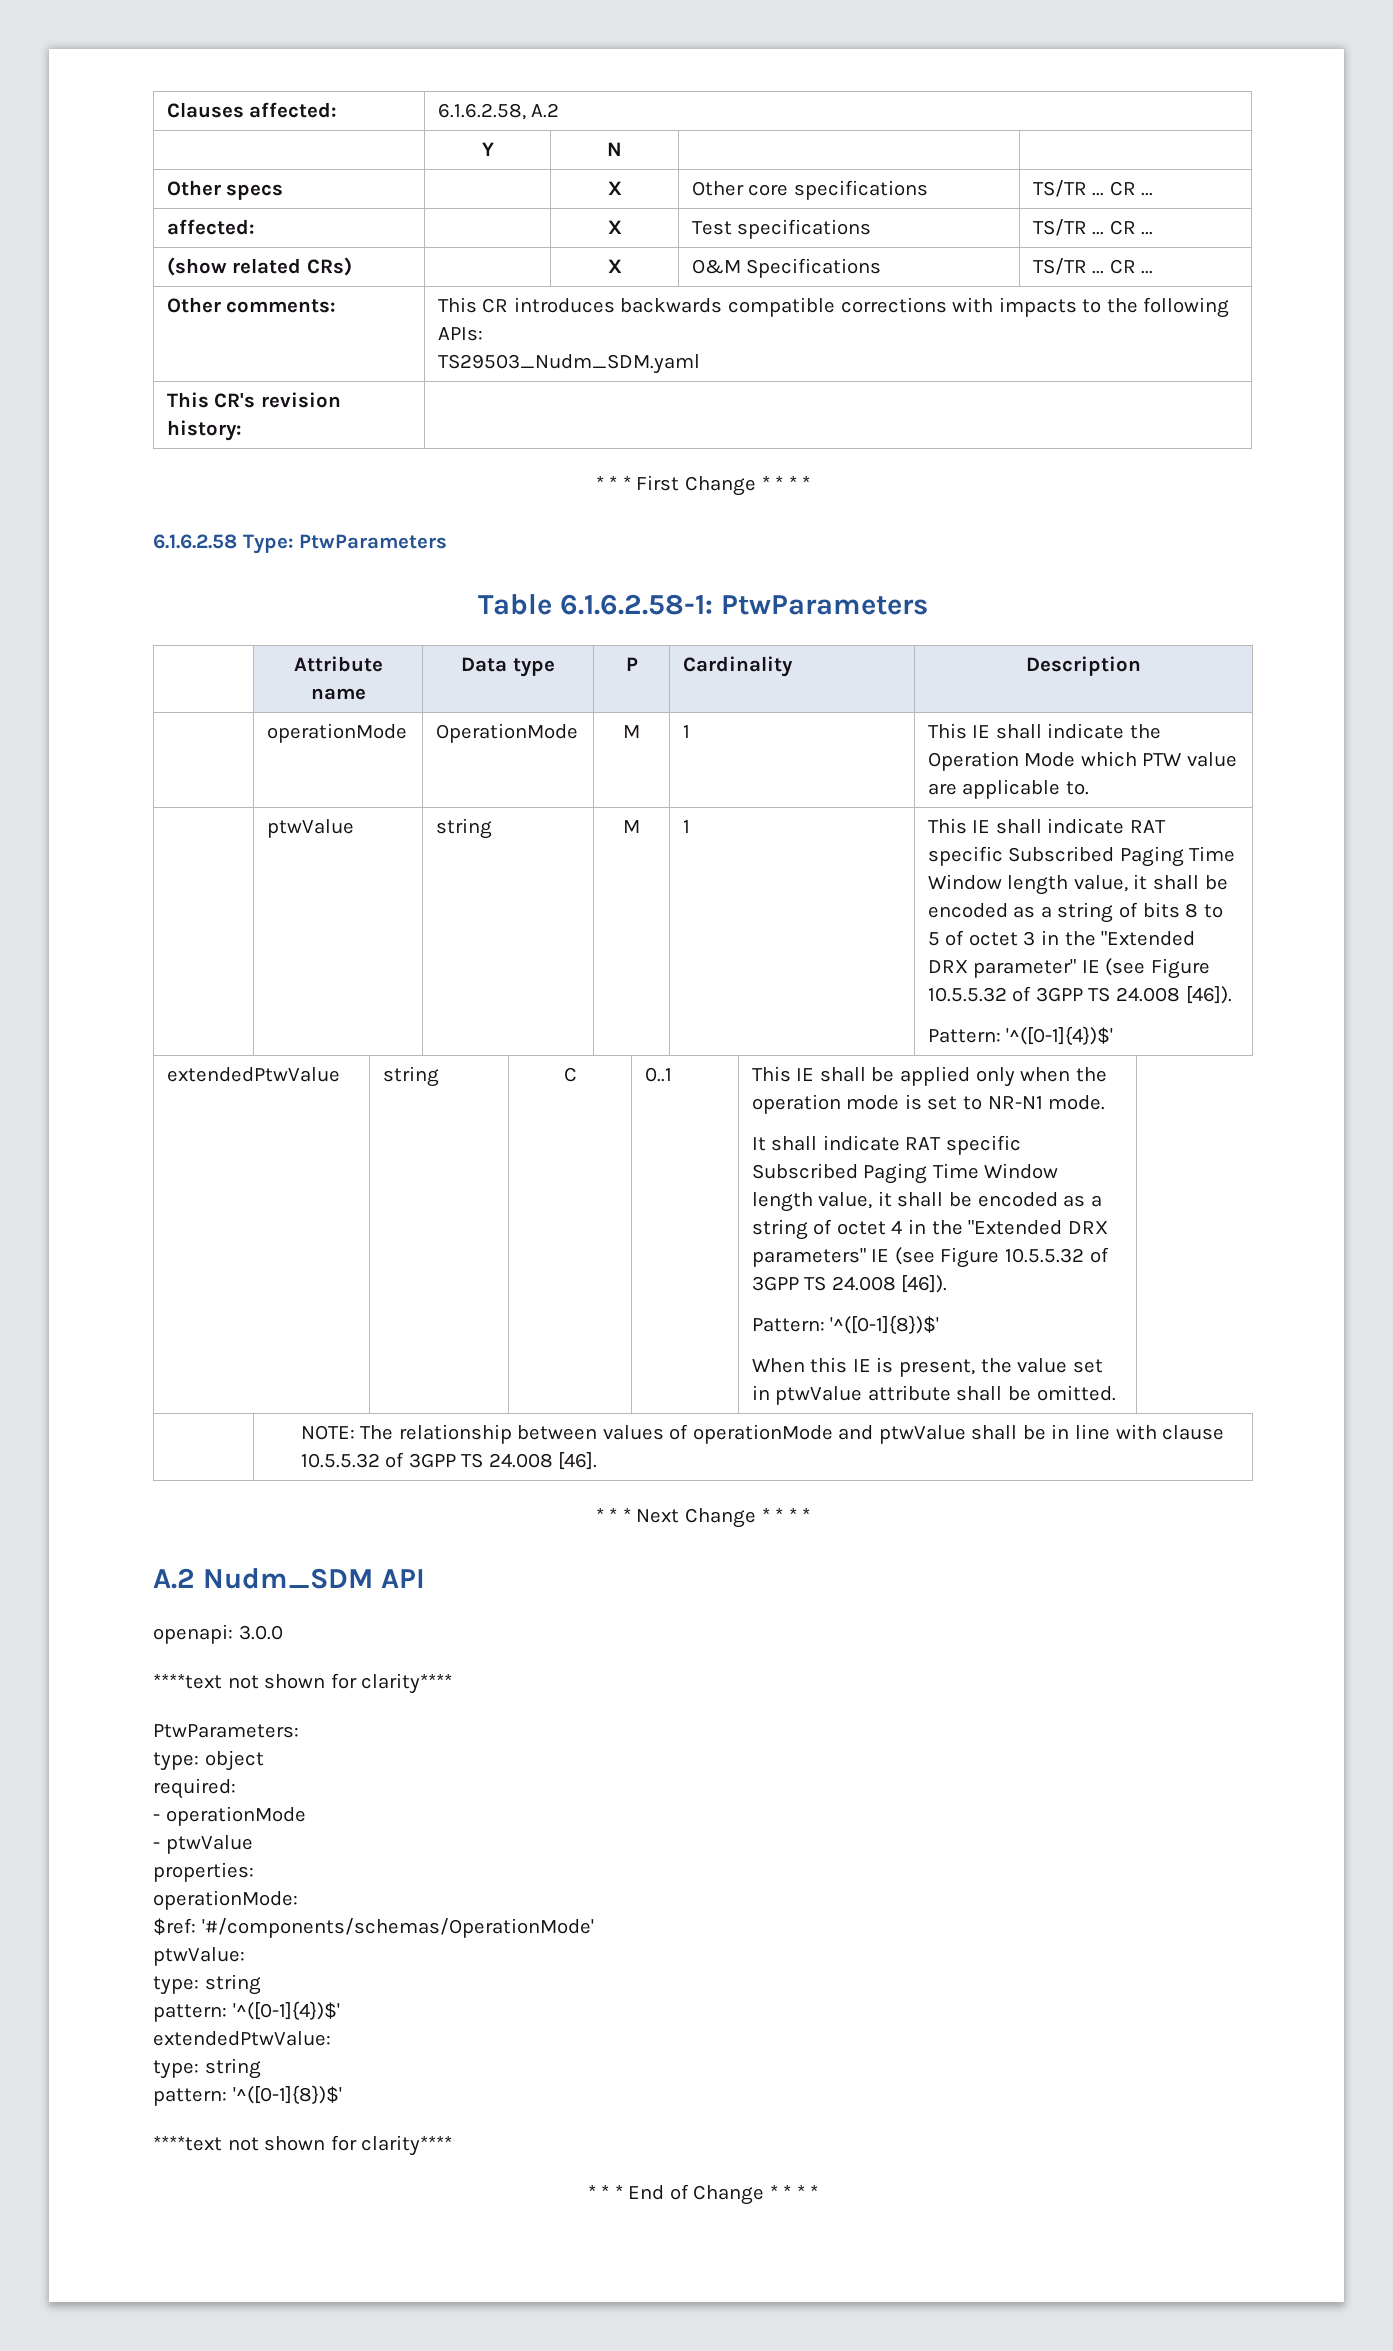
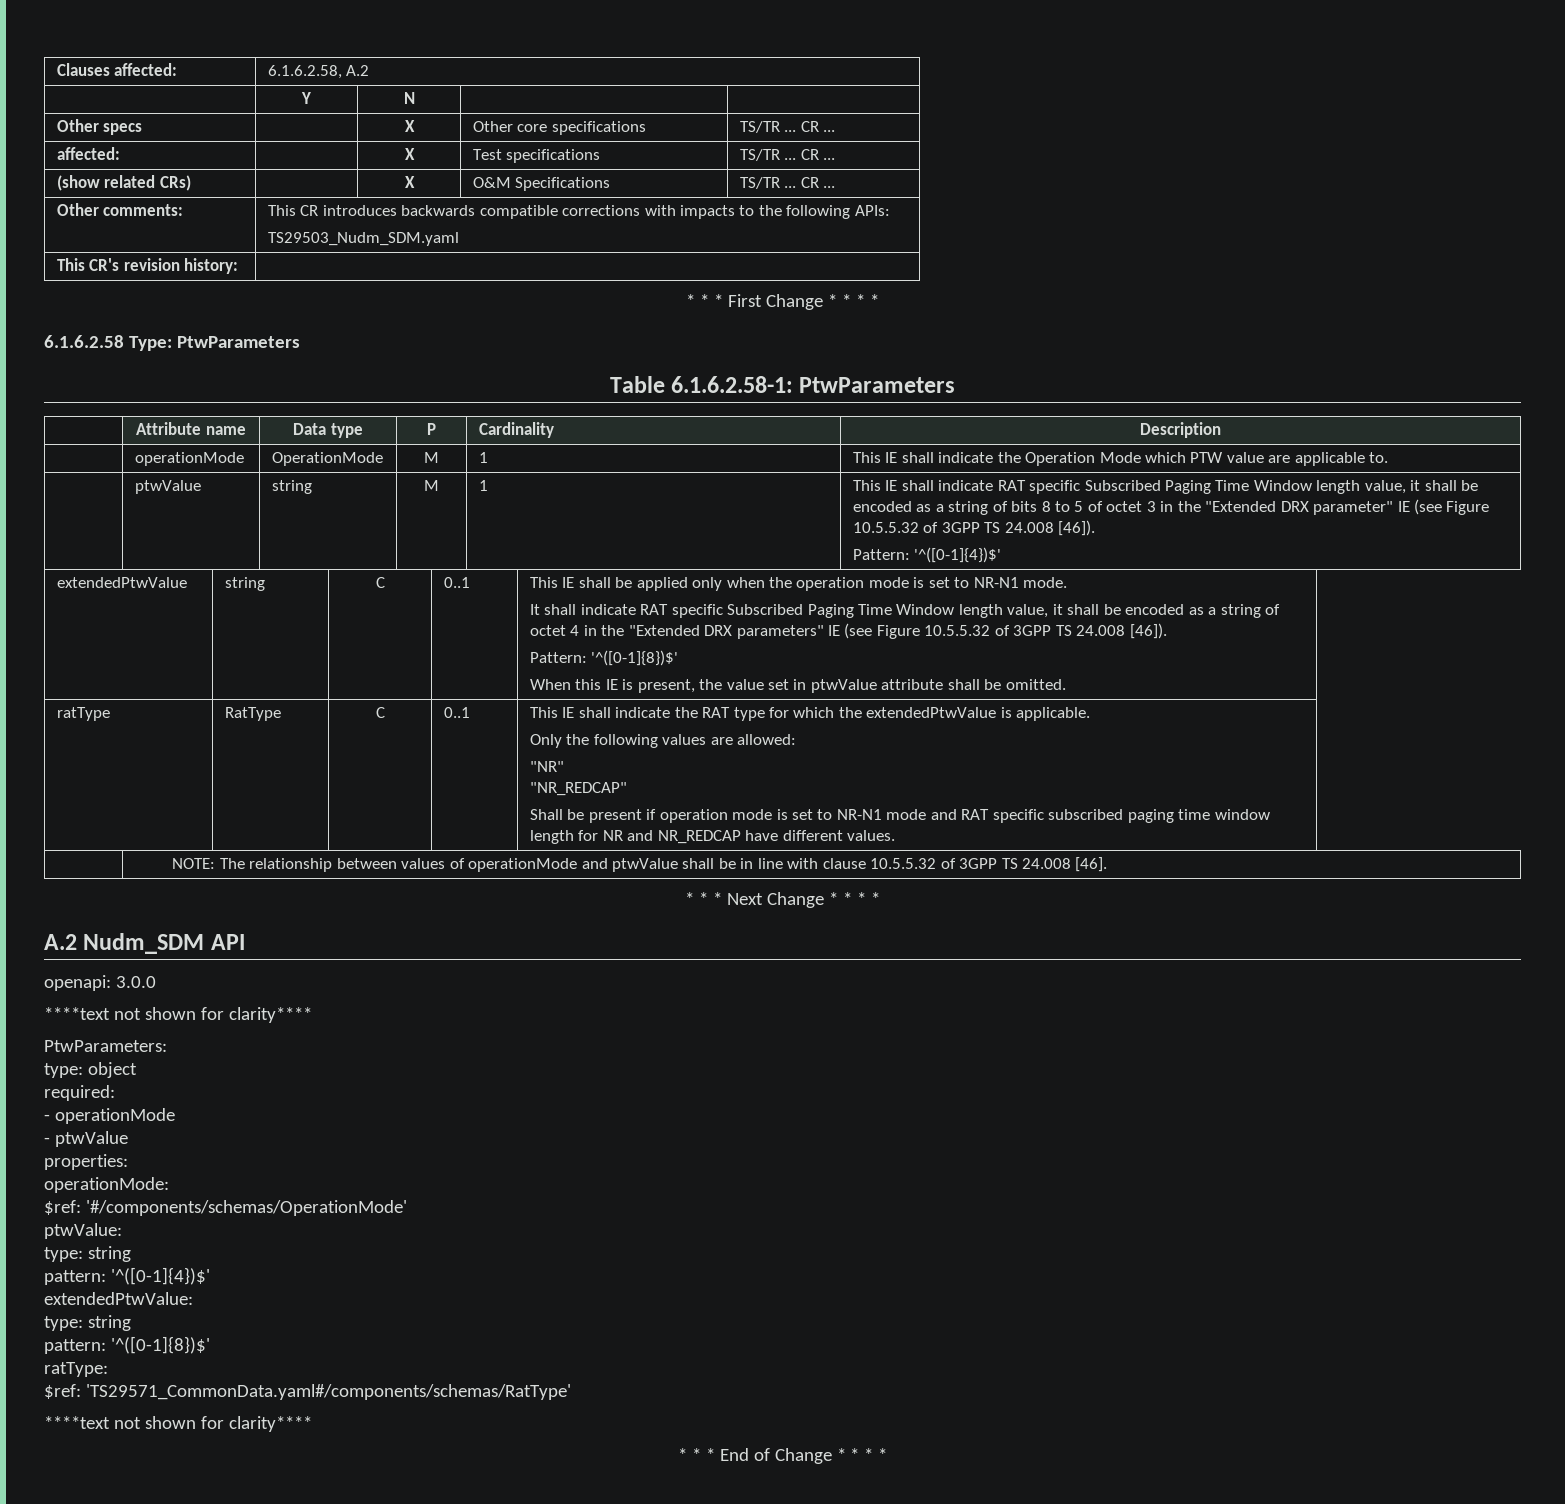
(1116, 1393) none -> [56,707,110,721] [224,707,281,721] [375,707,385,718] [443,707,470,718] [529,707,1091,721] [529,734,797,748] [529,761,564,772] [529,782,627,796] [529,809,1270,823] [529,830,896,844] // ratType | RatType | C | 0..1 | This IE shall indicate the RAT type for which the extendedPtwValue is applicable. // Only the following values are allowed: // "NR" // "NR_REDCAP" // Shall be present if operation mode is set to NR-N1 mode and RAT specific subscribed paging time window length for NR and NR_REDCAP have different values.
(342, 2094) none -> [44,1362,108,1377] [44,1384,571,1400] // ratType: // $ref: 'TS29571_CommonData.yaml#/components/schemas/RatType'

